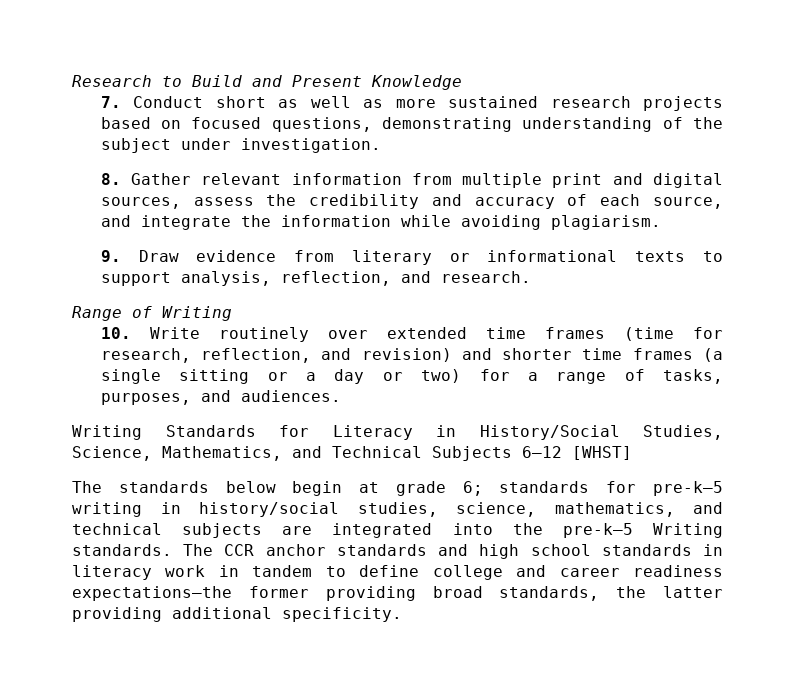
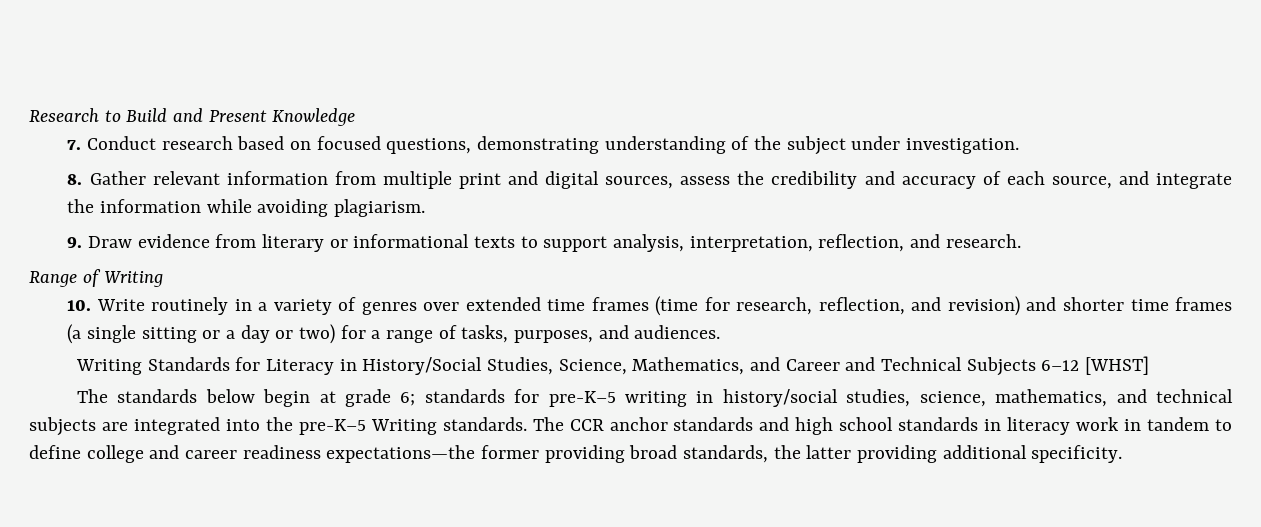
[215,96,723,111] short as well as more sustained research projects -> [161,136,233,150] research
(271, 278) none -> [689,236,813,252] interpretation,
(309, 334) none -> [234,297,417,315] in a variety of genres
(322, 452) none -> [785,357,876,371] Career and
[653,481,723,496] pre-k–5 -> [548,391,616,407] pre-K–5
[562,523,633,538] pre-k–5 -> [298,419,366,435] pre-K–5

